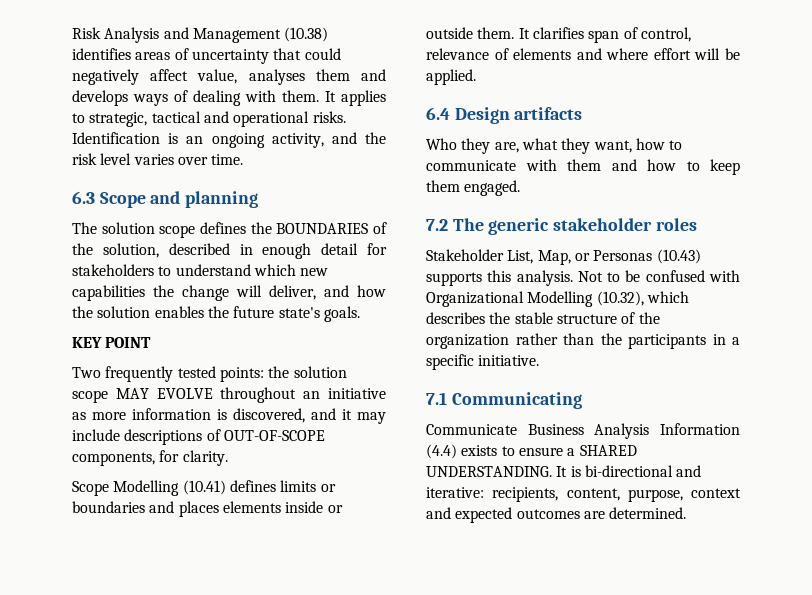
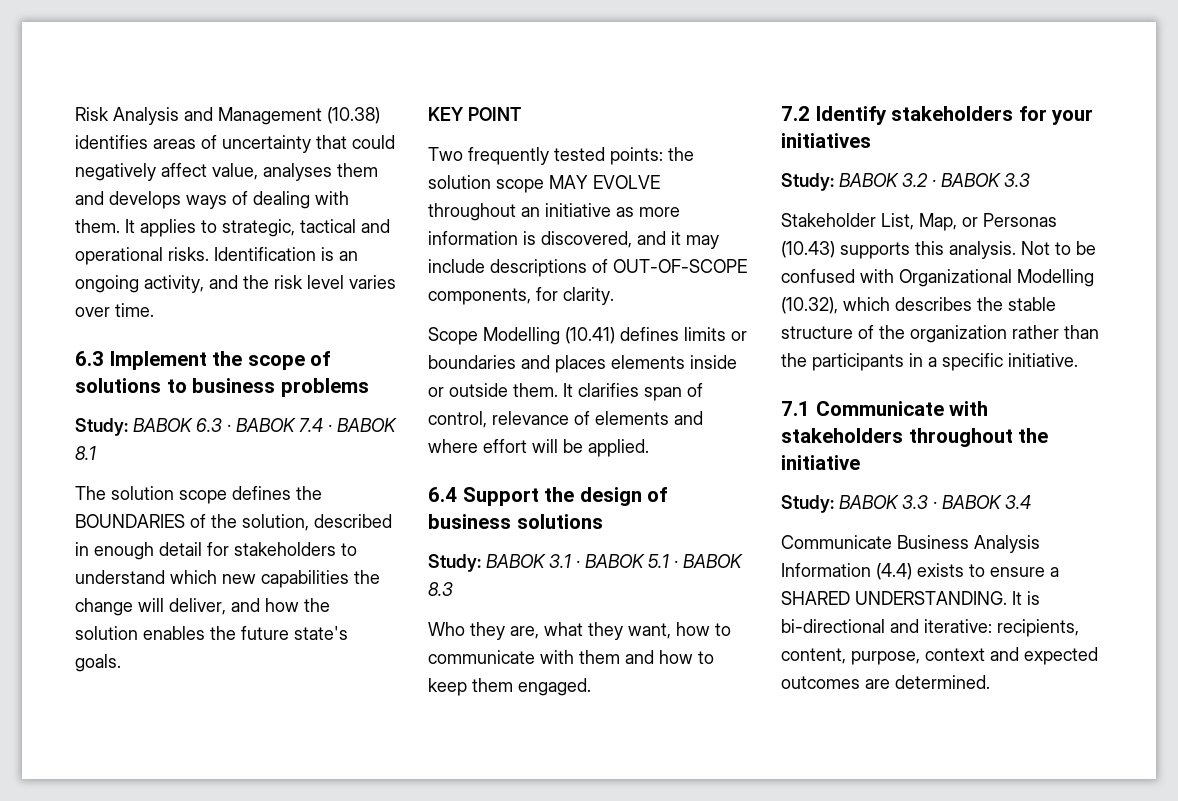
[99,191,259,208] Scope and planning -> [109,351,331,370] [75,378,369,397] [75,418,397,436] [75,446,96,460] Implement the scope of solutions to business problems // Study: BABOK 6.3 · BABOK 7.4 · BABOK 8.1
[454,107,583,124] Design artifacts -> [462,487,668,506] [428,514,603,529] [428,554,743,572] [428,582,453,596] Support the design of business solutions // Study: BABOK 3.1 · BABOK 5.1 · BABOK 8.3
[452,218,697,235] The generic stakeholder roles -> [815,106,1094,125] [781,133,871,148] [781,173,1030,191] Identify stakeholders for your initiatives // Study: BABOK 3.2 · BABOK 3.3
[451,392,582,409] Communicating -> [815,401,989,416] [781,428,1049,447] [781,455,860,470] [781,495,1031,513] Communicate with stakeholders throughout the initiative // Study: BABOK 3.3 · BABOK 3.4

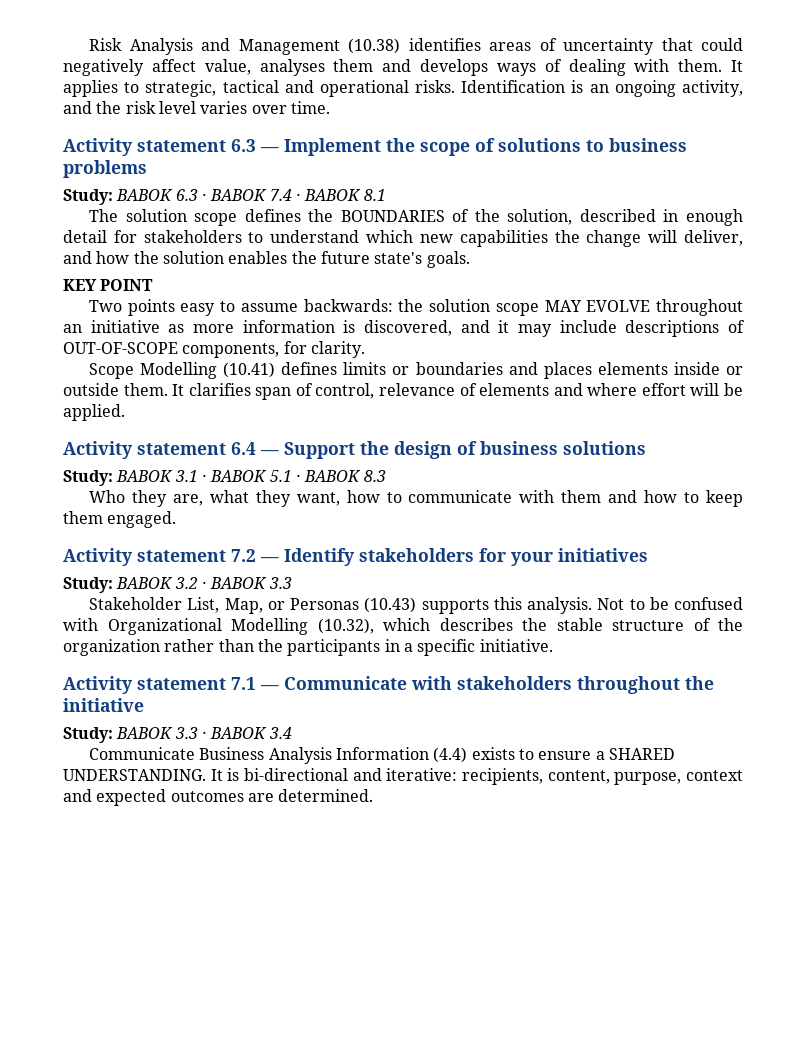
[75,351,104,366] 6.3 -> [63,138,279,156] Activity statement 6.3 —
[468,147,663,165] frequently tested points: -> [127,299,393,316] points easy to assume backwards:
[428,487,457,502] 6.4 -> [63,441,279,459] Activity statement 6.4 —
[781,106,810,121] 7.2 -> [63,548,279,566] Activity statement 7.2 —
[781,401,810,416] 7.1 -> [63,676,279,694] Activity statement 7.1 —

